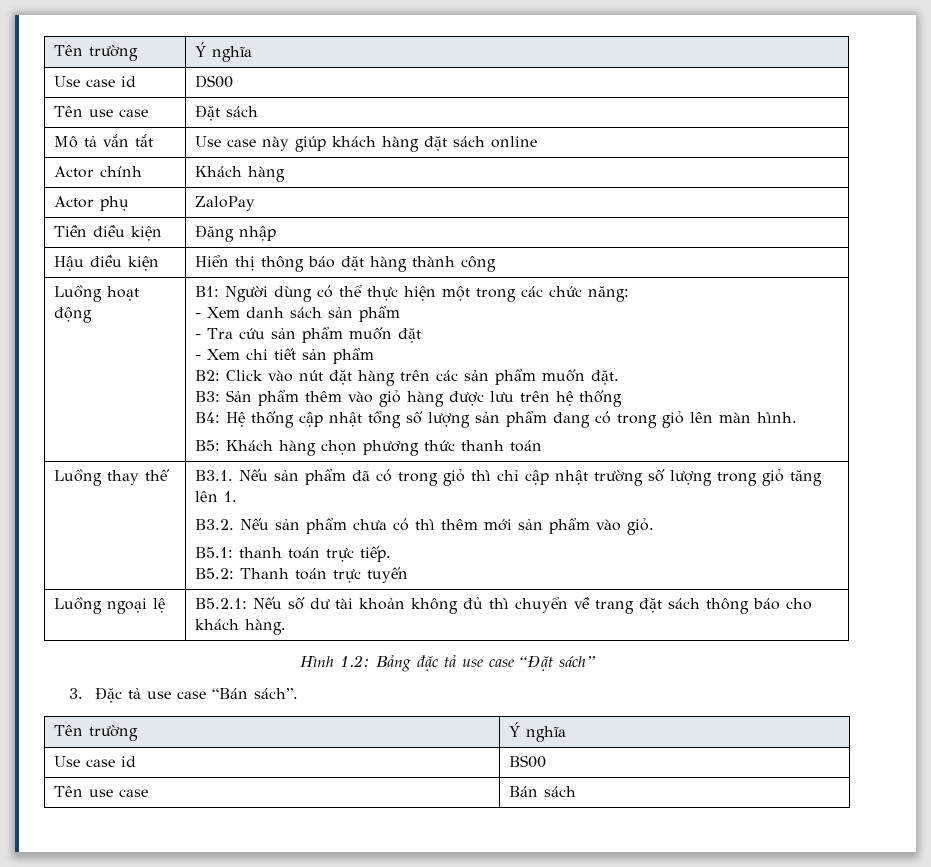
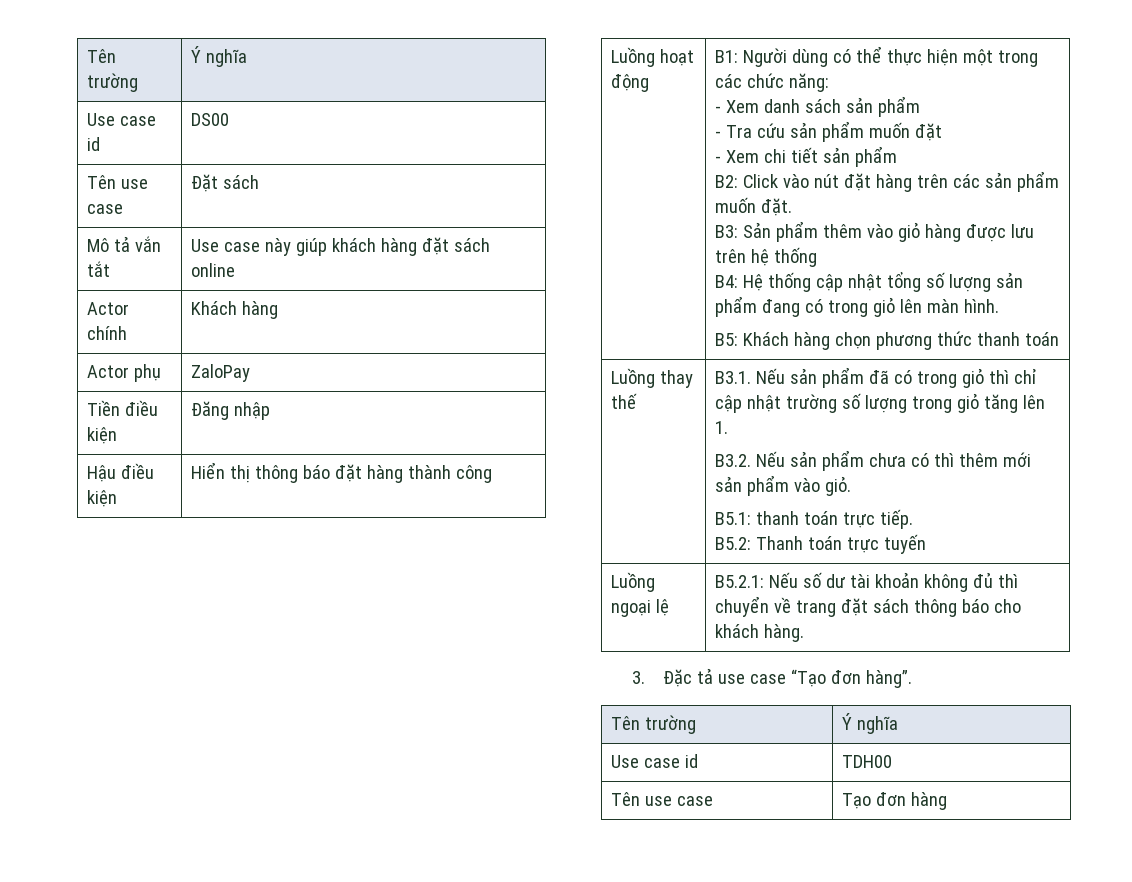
[299,655,596,672] // Hình 1.2: Bảng đặc tả use case “Đặt sách” -> (805, 633) none
[211,688,298,699] [54,725,139,741] [509,722,567,742] [54,756,137,767] [509,755,547,768] [54,786,149,797] [509,786,577,797] “Bán sách”. // Tên trường | Ý nghĩa // Use case id | BS00 // Tên use case | Bán sách -> [790,669,912,688] [611,715,697,734] [842,713,899,734] [611,754,699,768] [842,755,893,768] [611,792,714,806] [842,792,948,810] “Tạo đơn hàng”. // Tên trường | Ý nghĩa // Use case id | TDH00 // Tên use case | Tạo đơn hàng

